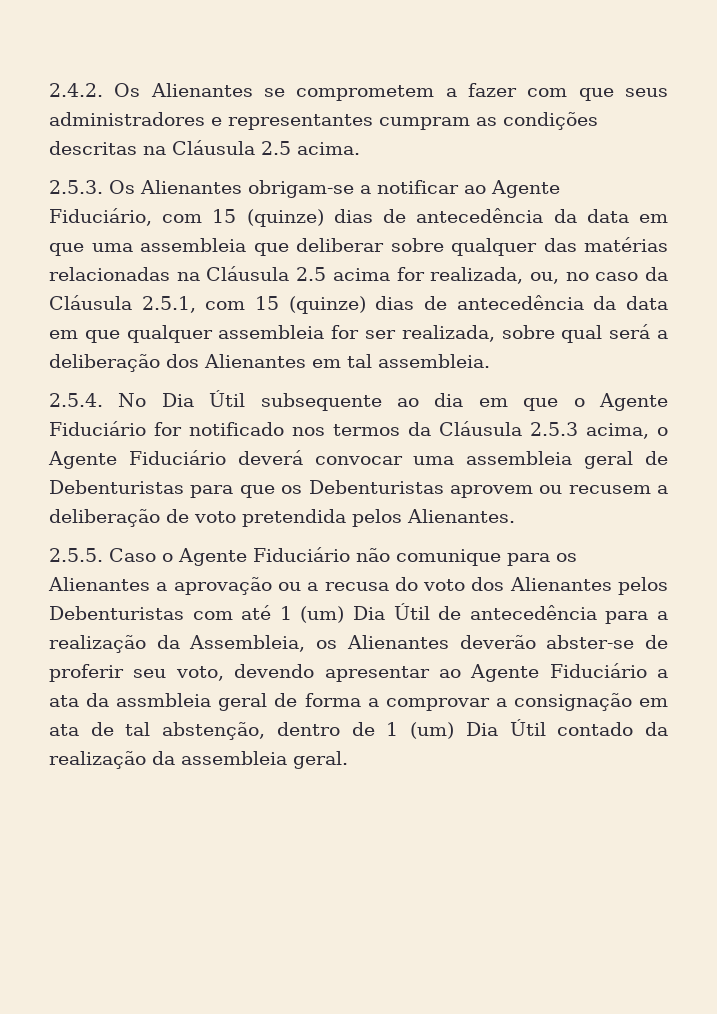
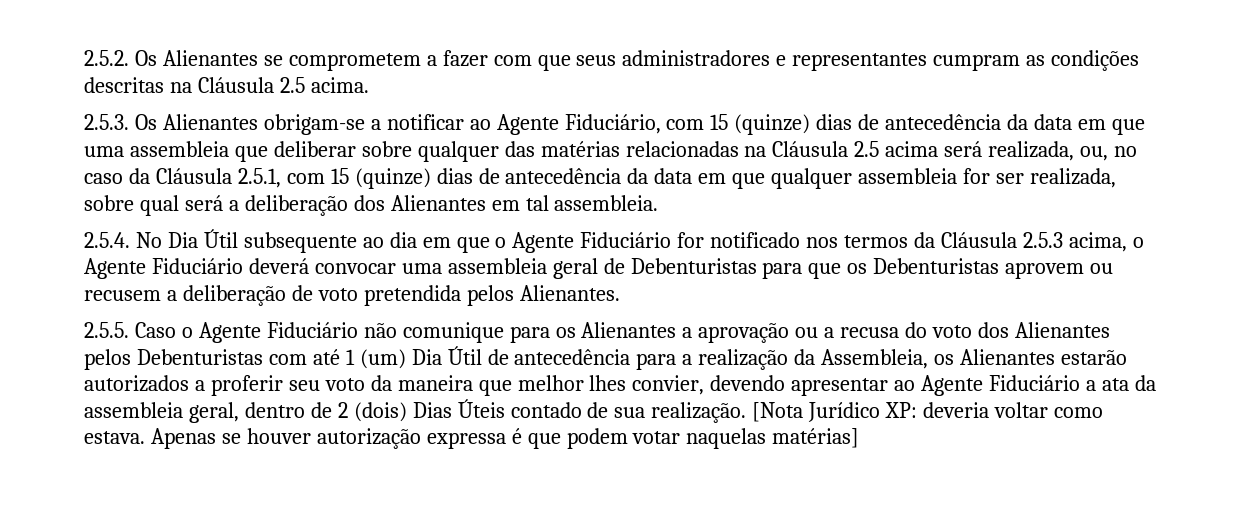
[49,83,103,97] 2.4.2. -> [84,50,129,66] 2.5.2.
[396,267,425,281] for -> [944,141,983,157] será
[459,635,668,649] [49,664,224,682] deverão abster-se de proferir seu voto, -> [1060,350,1127,365] [84,375,705,396] estarão autorizados a proferir seu voto da maneira que melhor lhes convier,
[116,693,669,711] [49,719,669,740] [49,751,348,769] assmbleia geral de forma a comprovar a consignação em ata de tal abstenção, dentro de 1 (um) Dia Útil contado da realização da assembleia geral. -> [84,399,1103,423] [84,428,860,449] assembleia geral, dentro de 2 (dois) Dias Úteis contado de sua realização. [Nota Jurídico XP: deveria voltar como estava. Apenas se houver autorização expressa é que podem votar naquelas matérias]

